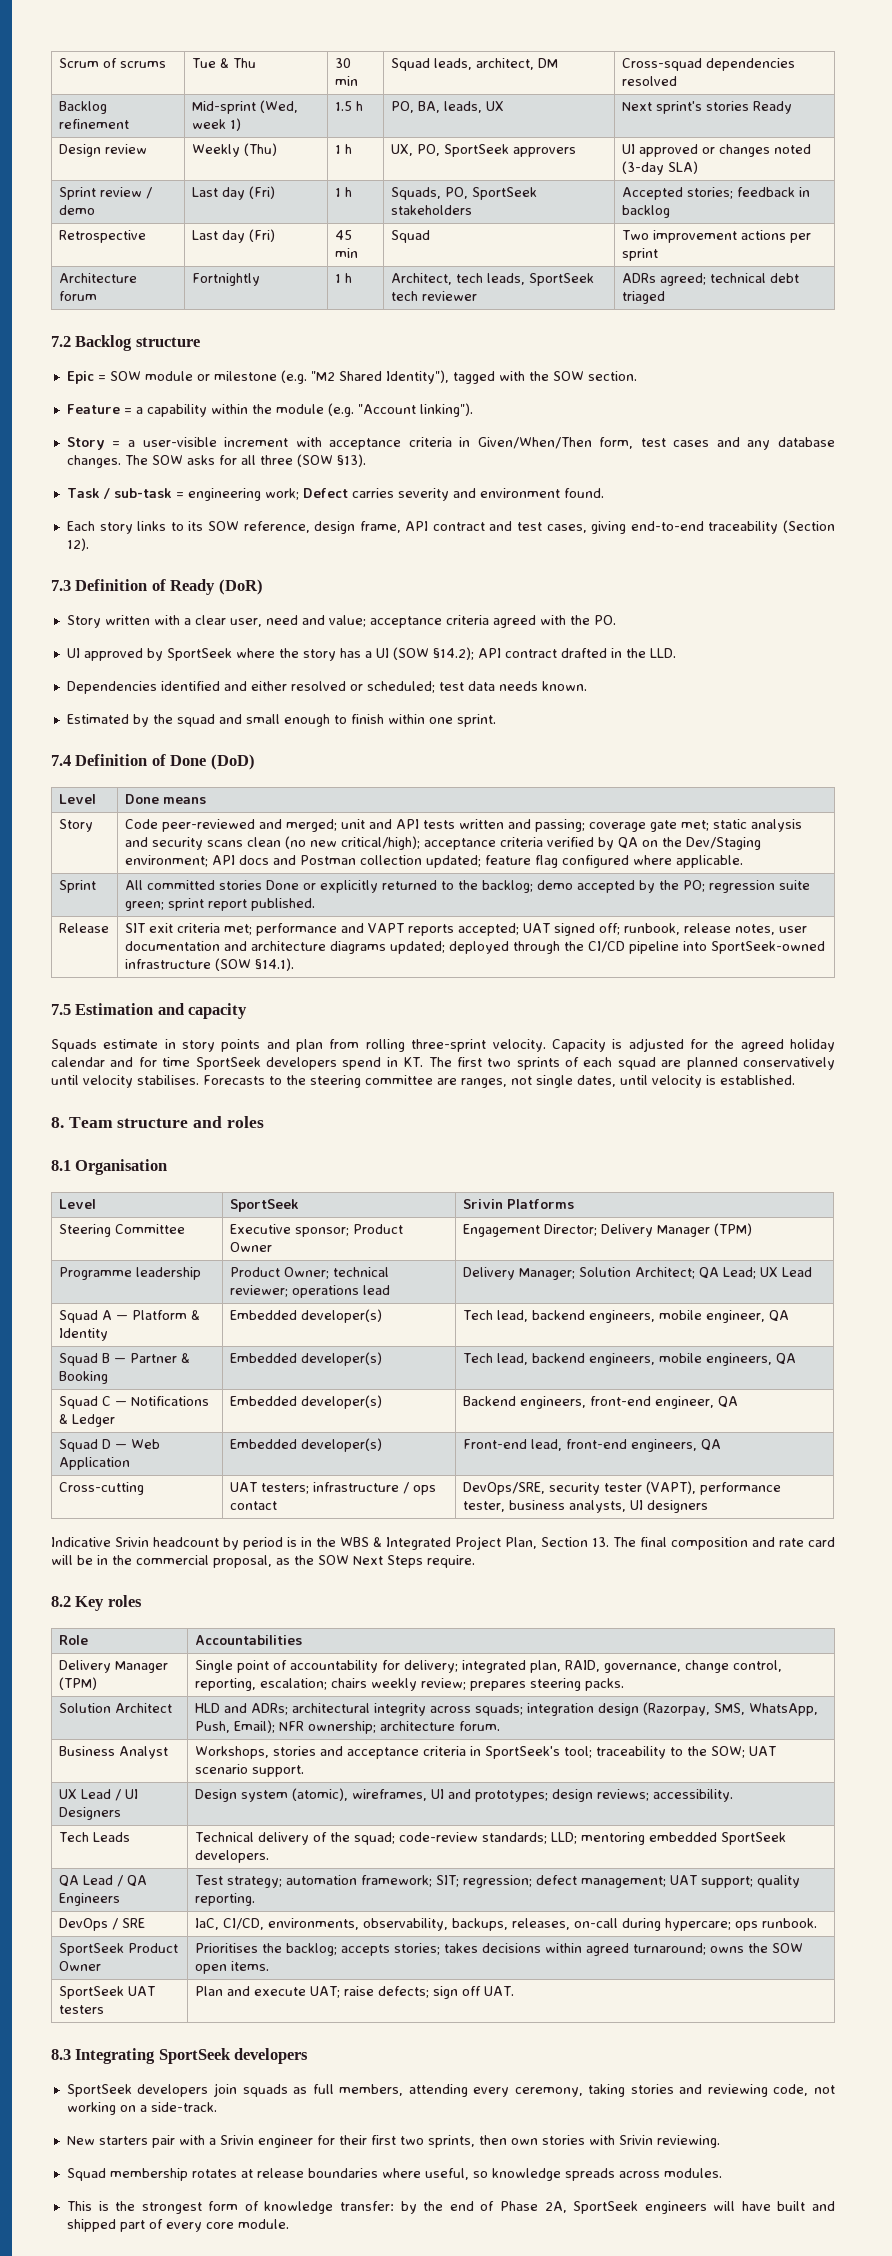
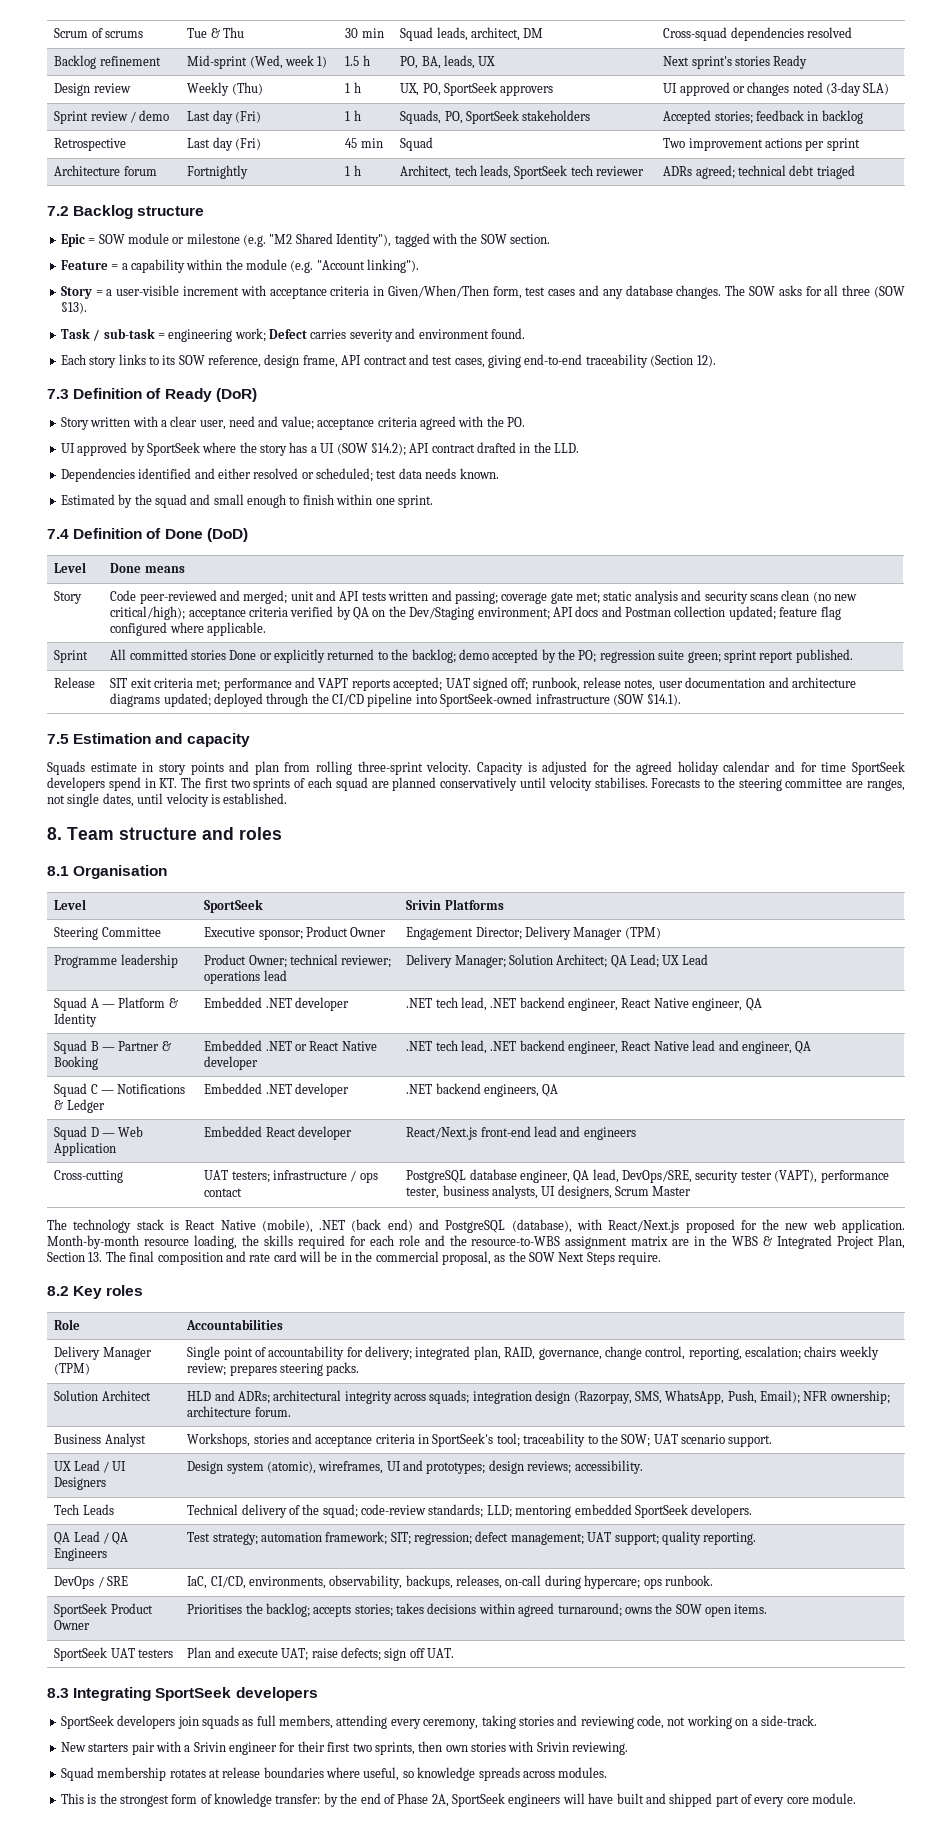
[300,1309,382,1323] [462,1310,702,1323] developer(s) | Tech lead, backend engineers, mobile -> [265,997,349,1011] [406,997,689,1011] .NET developer | .NET tech lead, .NET backend engineer, React Native
[300,1352,382,1366] [462,1353,772,1366] developer(s) | Tech lead, backend engineers, mobile engineers, -> [265,1041,377,1051] [204,1056,259,1070] [406,1040,792,1054] .NET or React Native developer | .NET tech lead, .NET backend engineer, React Native lead and engineer,
[300,1395,382,1409] [462,1396,714,1409] developer(s) | Backend engineers, front-end engineer, -> [265,1083,349,1097] [406,1083,539,1097] .NET developer | .NET backend engineers,
[300,1438,382,1452] [462,1439,721,1452] developer(s) | Front-end lead, front-end engineers, QA -> [265,1126,352,1140] [406,1126,636,1140] React developer | React/Next.js front-end lead and engineers
(277, 1505) none -> [406,1169,619,1183] PostgreSQL database engineer, QA lead,
[646,1500,708,1513] [51,1537,297,1550] designers // Indicative Srivin headcount by period is -> [557,1185,692,1199] [47,1219,905,1233] [47,1235,690,1249] designers, Scrum Master // The technology stack is React Native (mobile), .NET (back end) and PostgreSQL (database), with React/Next.js proposed for the new web application. Month-by-month resource loading, the skills required for each role and the resource-to-WBS assignment matrix are

